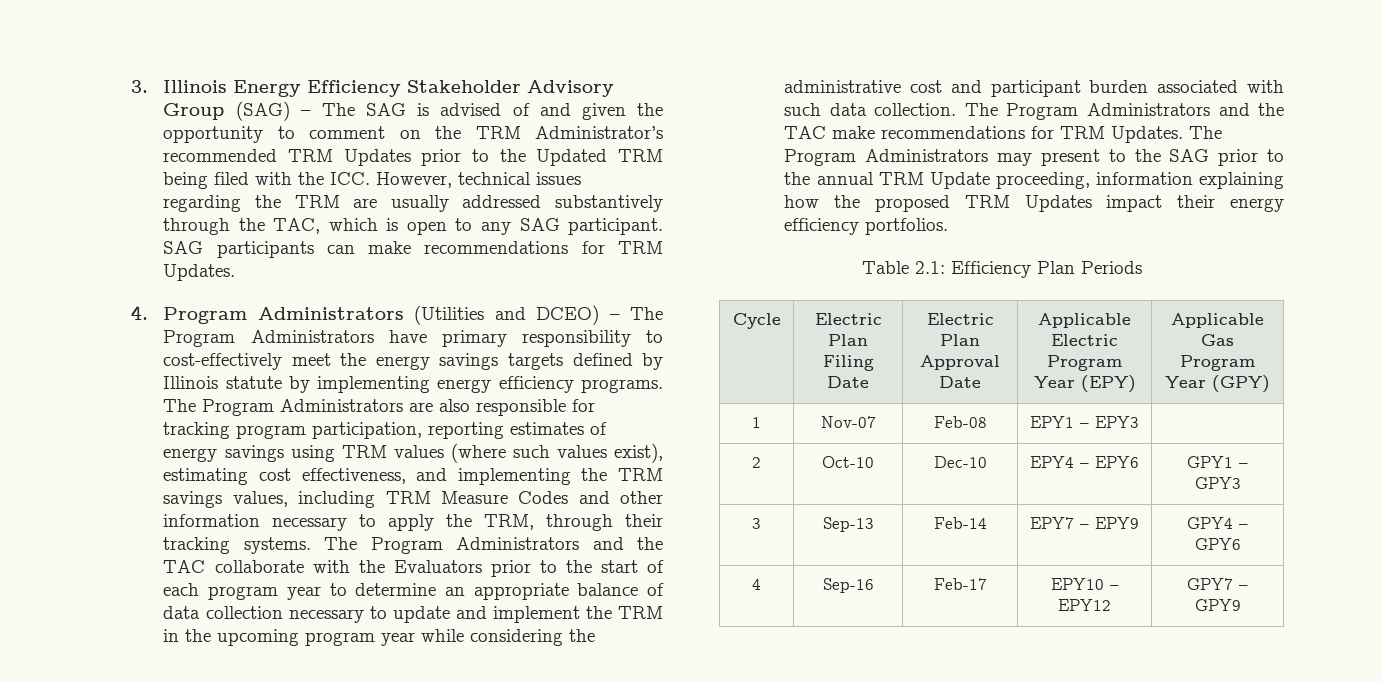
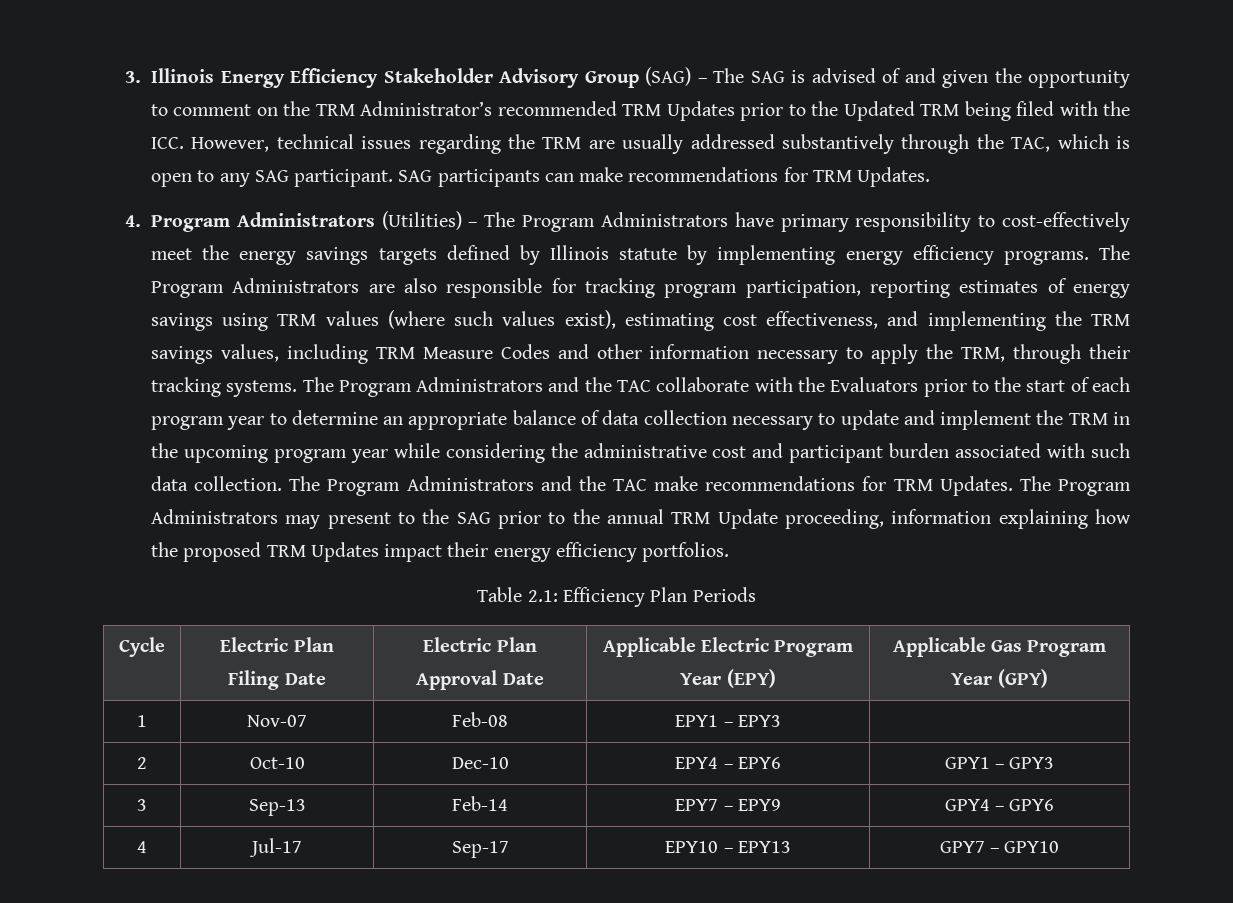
[414,305,600,325] (Utilities and DCEO) -> [381,211,462,230] (Utilities)
[822,578,874,593] [933,578,987,590] Sep-16 | Feb-17 -> [249,838,302,857] [451,841,509,858] Jul-17 | Sep-17
[1058,599,1111,611] EPY12 -> [737,841,791,853] EPY13
[1194,599,1241,611] GPY9 -> [1004,841,1060,853] GPY10

